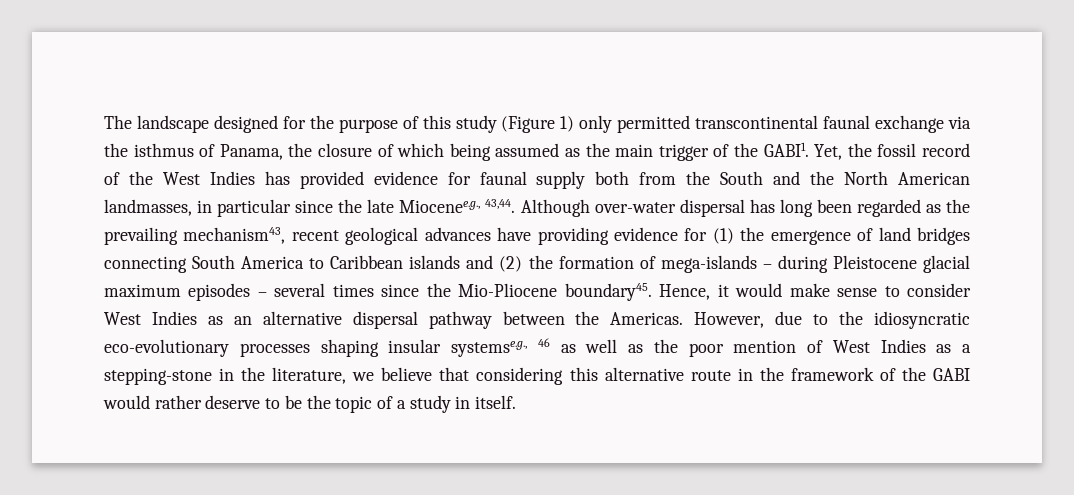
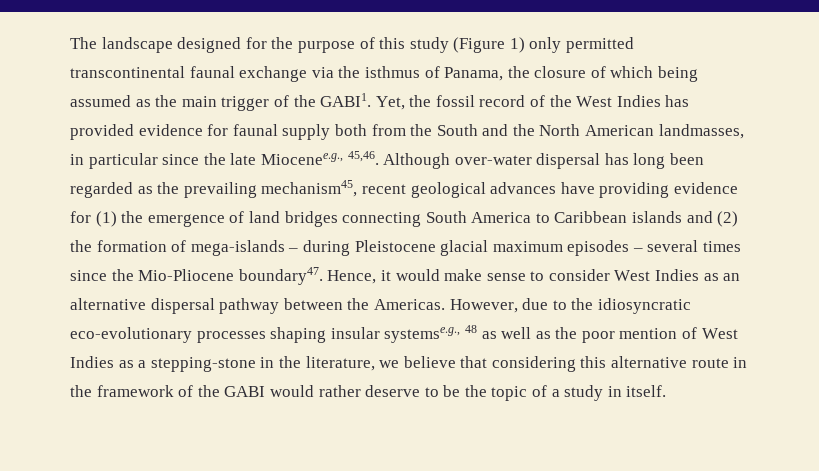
[485,199,516,213] 43,44. -> [347,151,379,165] 45,46.
[183,227,286,244] mechanism43, -> [261,180,358,197] mechanism45,
[564,283,652,301] boundary45. -> [238,267,323,285] boundary47.
[537,338,550,347] 46 -> [464,325,477,333] 48

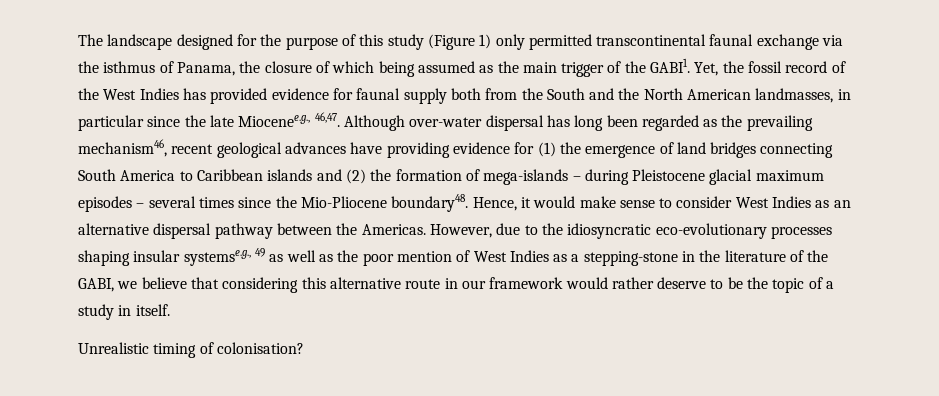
[347,151,379,165] 45,46. -> [314,112,340,127] 46,47.
[261,180,358,197] mechanism45, -> [78,139,167,157] mechanism46,
[238,267,323,285] boundary47. -> [391,194,469,212] boundary48.
[464,325,477,333] 48 -> [254,248,265,257] 49
[305,356,375,371] literature, -> [724,250,829,262] [78,278,114,292] literature of the GABI,
[70,385,266,397] the framework of the GABI -> [461,277,564,289] our framework
(667, 391) none -> [78,342,304,358] // Unrealistic timing of colonisation?

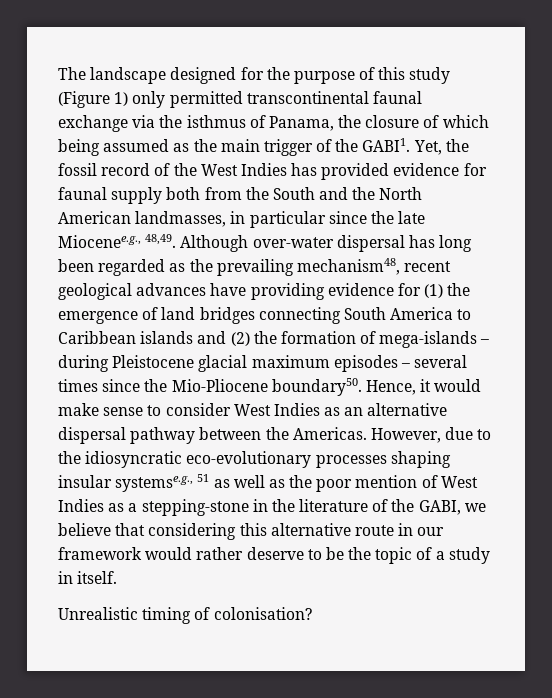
[314,112,340,127] 46,47. -> [145,234,177,248] 48,49.
[78,139,167,157] mechanism46, -> [296,258,400,275] mechanism48,
[391,194,469,212] boundary48. -> [271,378,362,396] boundary50.
[254,248,265,257] 49 -> [197,474,210,482] 51

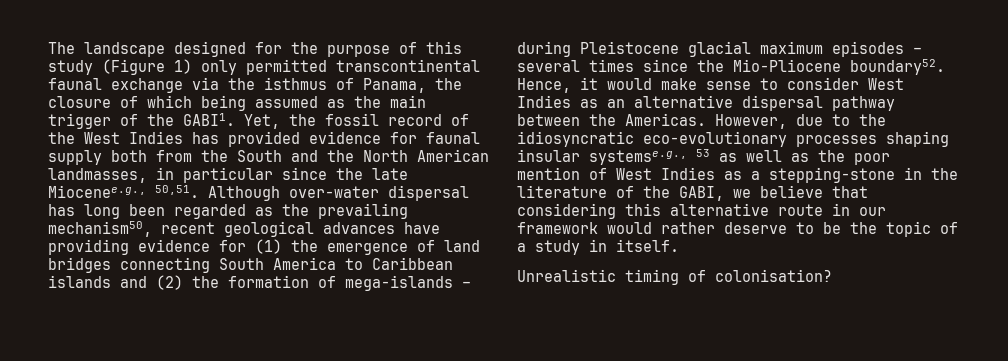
[145,234,177,248] 48,49. -> [155,185,199,198] 50,51.
[296,258,400,275] mechanism48, -> [48,221,152,237] mechanism50,
[271,378,362,396] boundary50. -> [850,59,945,75] boundary52.
[197,474,210,482] 51 -> [696,149,710,157] 53

